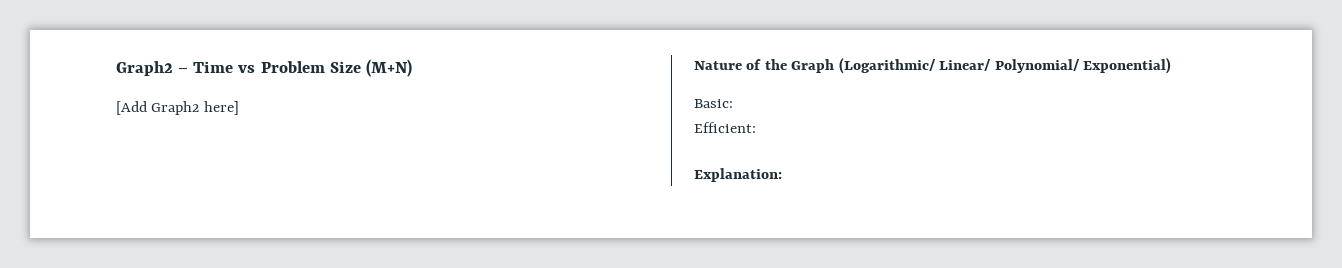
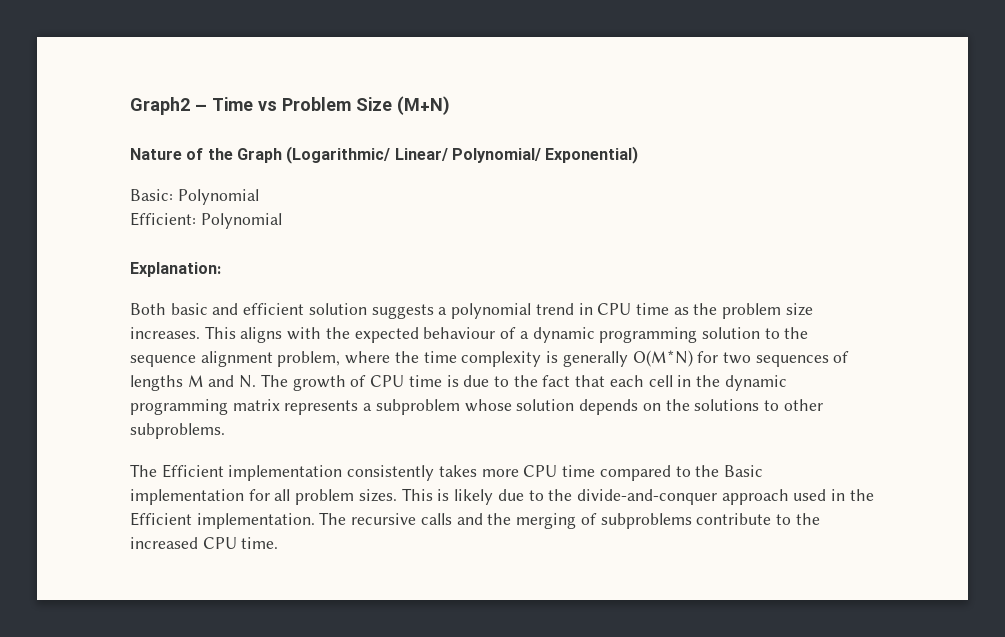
[116,101,239,115] // [Add Graph2 here] -> (450, 105) none
(733, 103) none -> [177,189,259,205] Polynomial
(756, 127) none -> [200,213,282,229] Polynomial
(782, 175) none -> [130,303,813,319] [130,326,809,343] [130,350,850,367] [130,374,787,391] [130,399,823,415] [130,423,225,439] [130,464,763,481] [130,488,874,505] [130,512,820,529] [130,537,279,549] // Both basic and efficient solution suggests a polynomial trend in CPU time as the problem size increases. This aligns with the expected behaviour of a dynamic programming solution to the sequence alignment problem, where the time complexity is generally O(M*N) for two sequences of lengths M and N. The growth of CPU time is due to the fact that each cell in the dynamic programming matrix represents a subproblem whose solution depends on the solutions to other subproblems. // The Efficient implementation consistently takes more CPU time compared to the Basic implementation for all problem sizes. This is likely due to the divide-and-conquer approach used in the Efficient implementation. The recursive calls and the merging of subproblems contribute to the increased CPU time.

